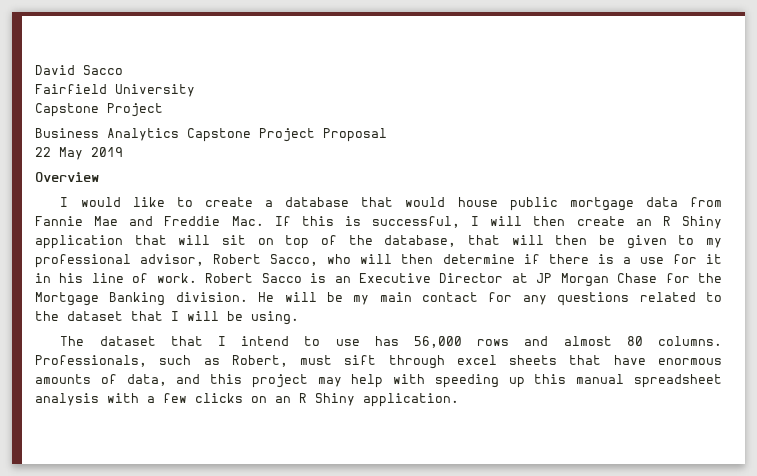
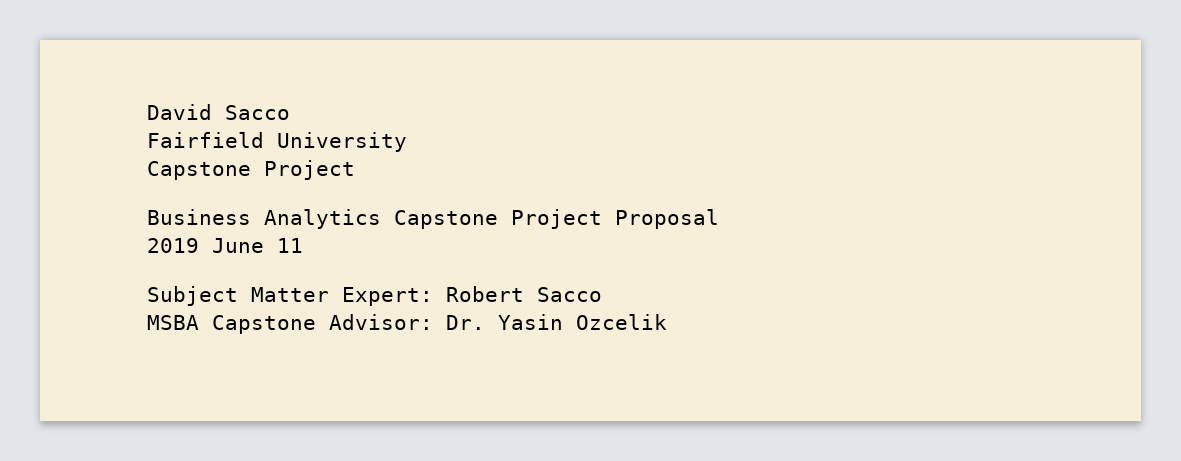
[35,147,83,160] 22 May -> (719, 219) none
[35,172,99,182] [60,197,722,211] [35,216,722,229] [35,235,722,249] [35,254,722,268] [35,273,722,287] [35,292,722,306] [35,311,299,325] [60,336,723,348] [35,355,722,369] [35,374,722,388] [35,393,459,407] // Overview // I would like to create a database that would house public mortgage data from Fannie Mae and Freddie Mac. If this is successful, I will then create an R Shiny application that will sit on top of the database, that will then be given to my professional advisor, Robert Sacco, who will then determine if there is a use for it in his line of work. Robert Sacco is an Executive Director at JP Morgan Chase for the Mortgage Banking division. He will be my main contact for any questions related to the dataset that I will be using. // The dataset that I intend to use has 56,000 rows and almost 80 columns. Professionals, such as Robert, must sift through excel sheets that have enormous amounts of data, and this project may help with speeding up this manual spreadsheet analysis with a few clicks on an R Shiny application. -> [212,238,303,253] [147,286,602,306] [147,314,667,334] June 11 // Subject Matter Expert: Robert Sacco // MSBA Capstone Advisor: Dr. Yasin Ozcelik

